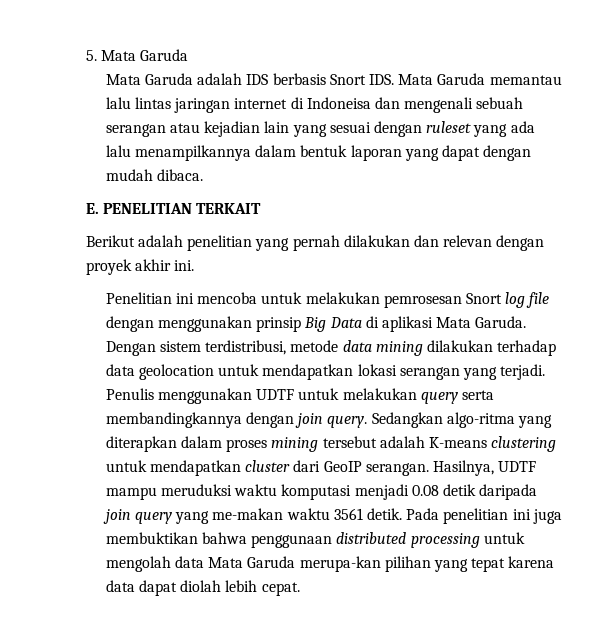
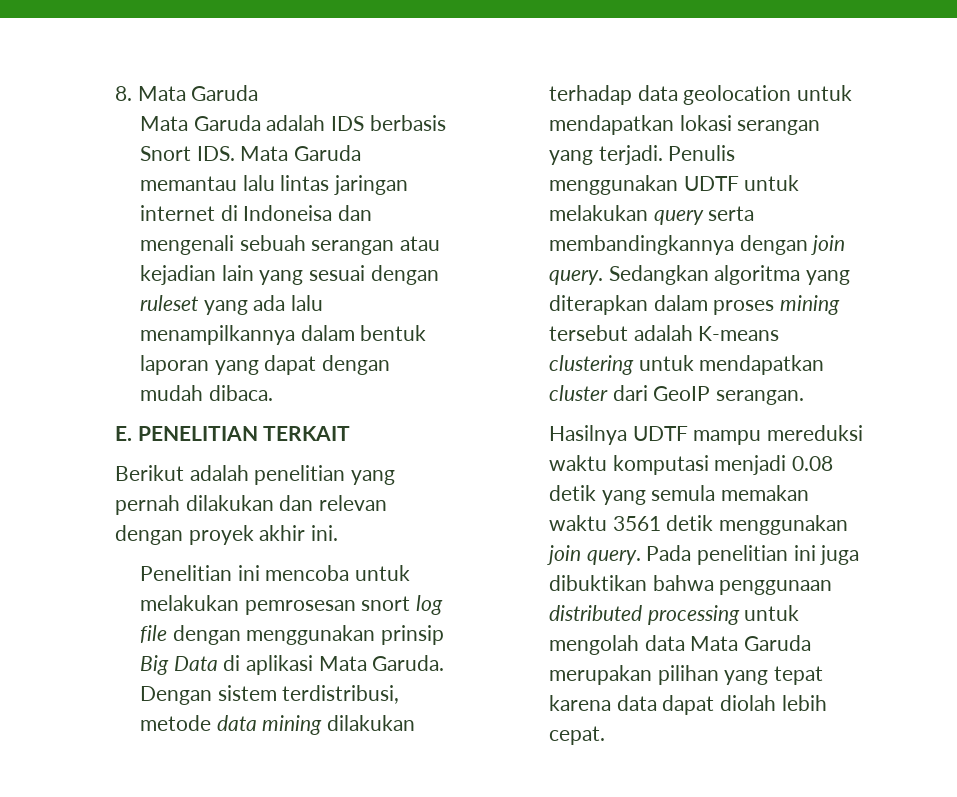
[85,50,97,61] 5. -> [115,86,133,101] 8.
[465,293,502,304] Snort -> [361,596,411,611] snort
[446,412,515,428] algo-ritma -> [714,265,801,285] algoritma
[432,460,494,476] Hasilnya, -> [549,425,628,445] // Hasilnya
[161,484,233,496] meruduksi -> [767,425,864,441] mereduksi
[479,484,538,500] [102,508,402,524] daripada join query yang me-makan waktu 3561 detik. -> [601,485,810,505] [549,515,849,535] [547,545,641,565] yang semula memakan waktu 3561 detik menggunakan join query.
[105,532,198,544] membuktikan -> [549,575,648,591] dibuktikan
[299,556,381,572] merupa-kan -> [549,665,653,685] merupakan

